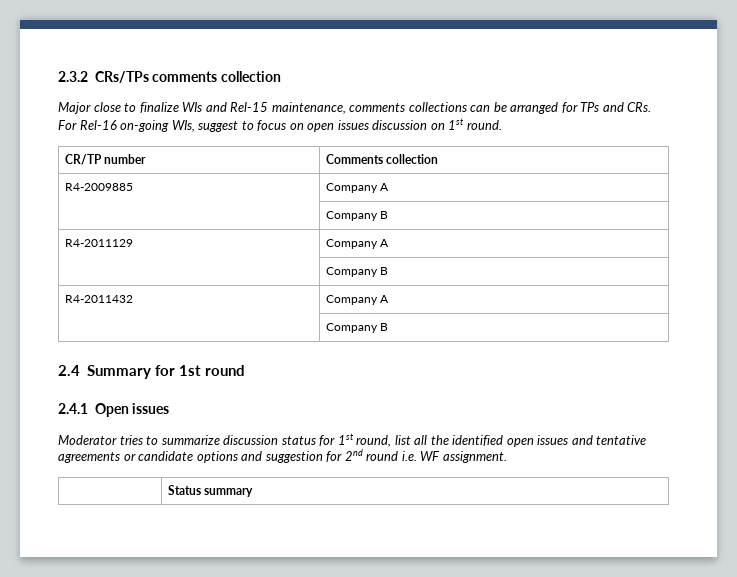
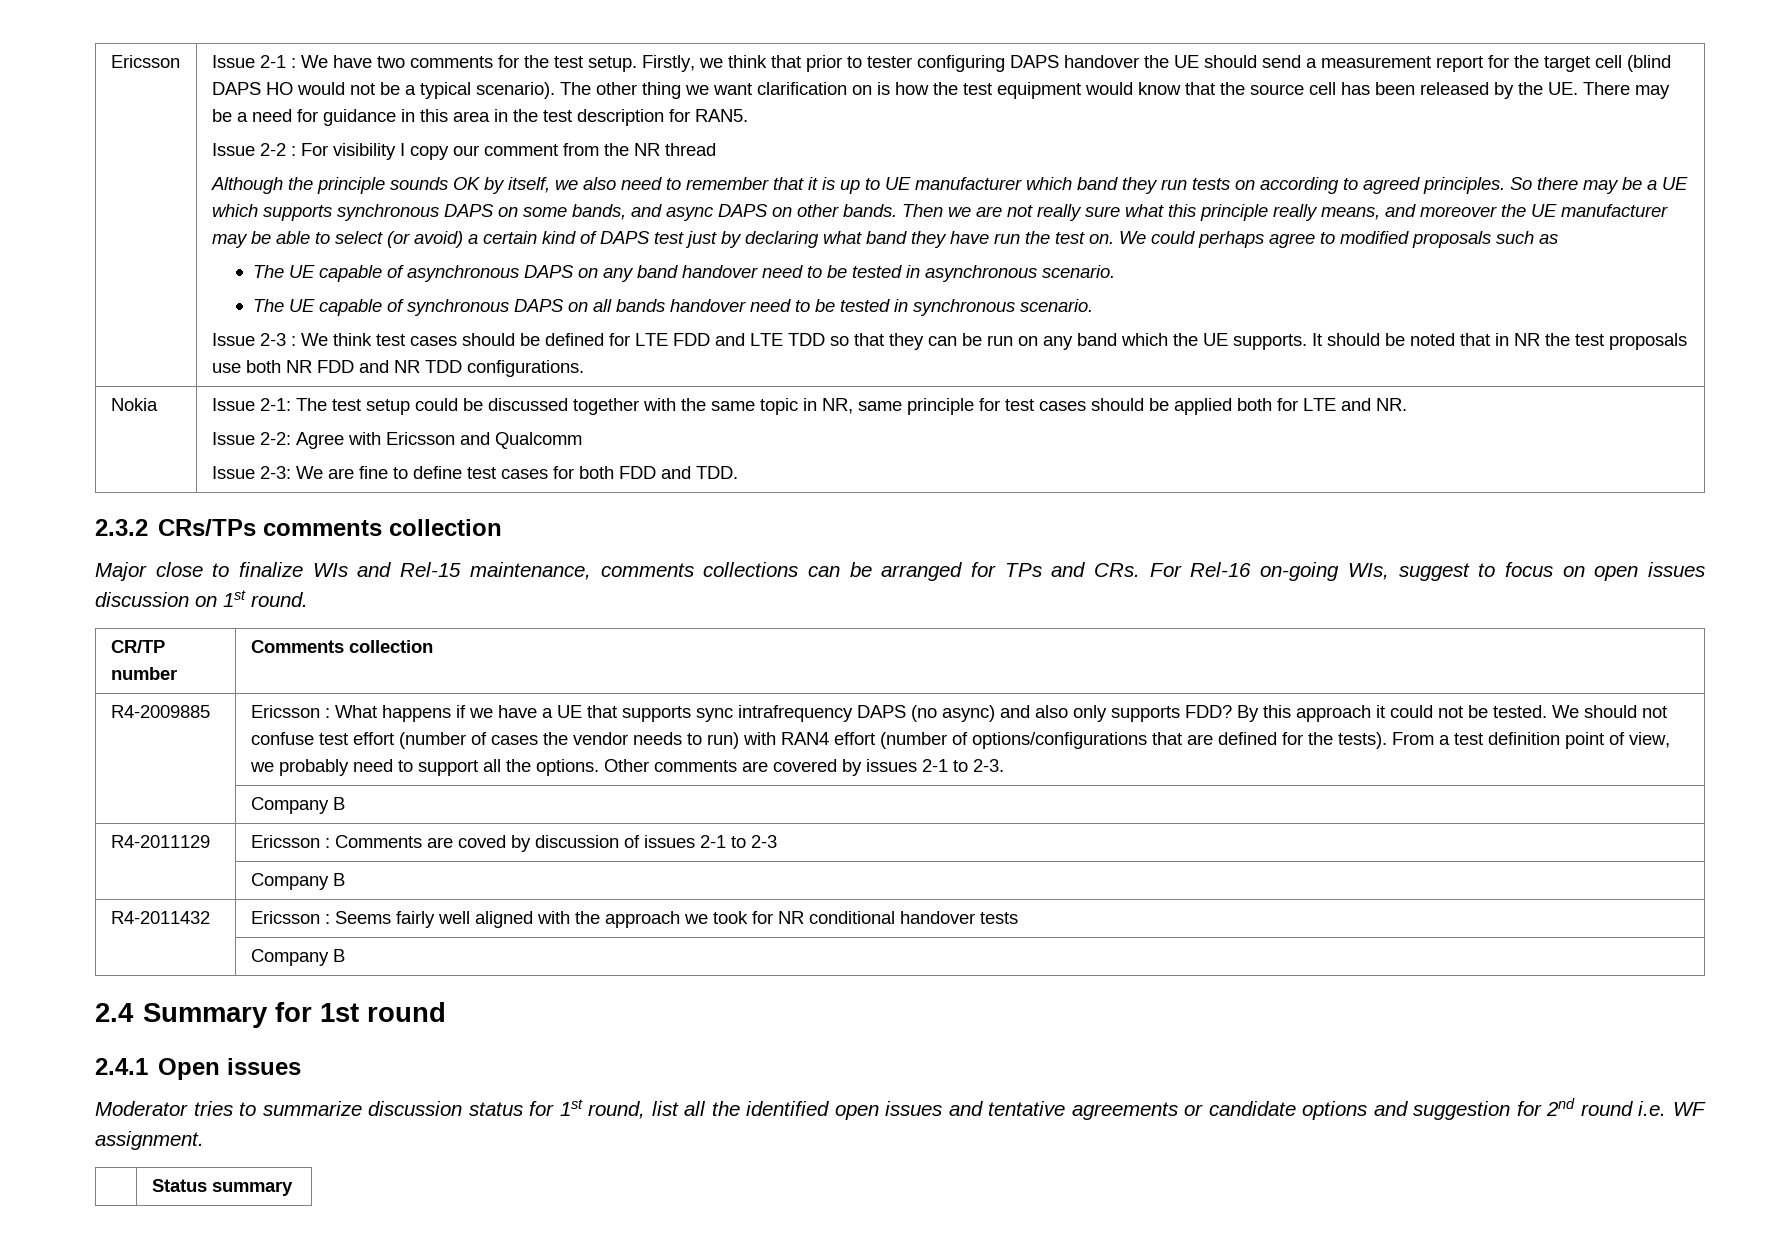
(58, 76) none -> [110,55,180,68] [211,55,1671,72] [211,82,1670,99] [211,109,748,126] [211,143,716,160] [210,177,1688,194] [211,204,1668,221] [211,231,1558,248] [252,265,1115,282] [252,299,1093,316] [211,333,1687,350] [211,360,584,377] [110,398,158,411] [211,398,1407,415] [211,432,582,449] [211,466,738,479] Ericsson | Issue 2-1 : We have two comments for the test setup. Firstly, we think that prior to tester configuring DAPS handover the UE should send a measurement report for the target cell (blind DAPS HO would not be a typical scenario). The other thing we want clarification on is how the test equipment would know that the source cell has been released by the UE. There may be a need for guidance in this area in the test description for RAN5. // Issue 2-2 : For visibility I copy our comment from the NR thread // Although the principle sounds OK by itself, we also need to remember that it is up to UE manufacturer which band they run tests on according to agreed principles. So there may be a UE which supports synchronous DAPS on some bands, and async DAPS on other bands. Then we are not really sure what this principle really means, and moreover the UE manufacturer may be able to select (or avoid) a certain kind of DAPS test just by declaring what band they have run the test on. We could perhaps agree to modified proposals such as // The UE capable of asynchronous DAPS on any band handover need to be tested in asynchronous scenario. // The UE capable of synchronous DAPS on all bands handover need to be tested in synchronous scenario. // Issue 2-3 : We think test cases should be defined for LTE FDD and LTE TDD so that they can be run on any band which the UE supports. It should be noted that in NR the test proposals use both NR FDD and NR TDD configurations. // Nokia | Issue 2-1: The test setup could be discussed together with the same topic in NR, same principle for test cases should be applied both for LTE and NR. // Issue 2-2: Agree with Ericsson and Qualcomm // Issue 2-3: We are fine to define test cases for both FDD and TDD. //
[325,183,390,193] [325,211,389,221] [64,239,133,247] [325,239,390,249] [325,267,389,277] [64,295,133,303] [325,295,390,305] Company A // | Company B // R4-2011129 | Company A // | Company B // R4-2011432 | Company A -> [250,705,1667,722] [250,732,1670,749] [249,759,1004,776] [250,797,345,814] [110,835,210,848] [250,835,777,852] [250,873,345,890] [110,911,210,924] [250,911,1018,928] Ericsson : What happens if we have a UE that supports sync intrafrequency DAPS (no async) and also only supports FDD? By this approach it could not be tested. We should not confuse test effort (number of cases the vendor needs to run) with RAN4 effort (number of options/configurations that are defined for the tests). From a test definition point of view, we probably need to support all the options. Other comments are covered by issues 2-1 to 2-3. // | Company B // R4-2011129 | Ericsson : Comments are coved by discussion of issues 2-1 to 2-3 // | Company B // R4-2011432 | Ericsson : Seems fairly well aligned with the approach we took for NR conditional handover tests

